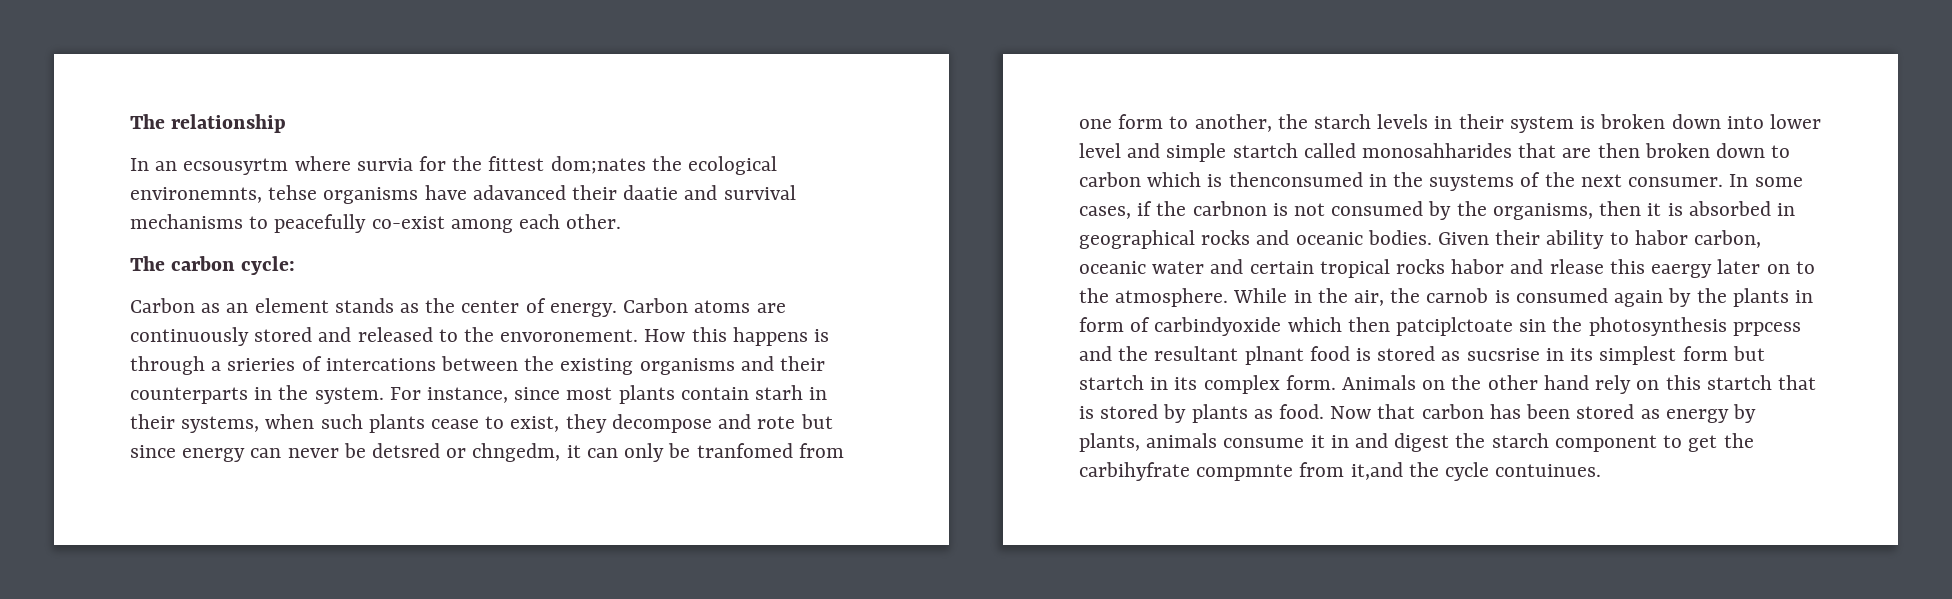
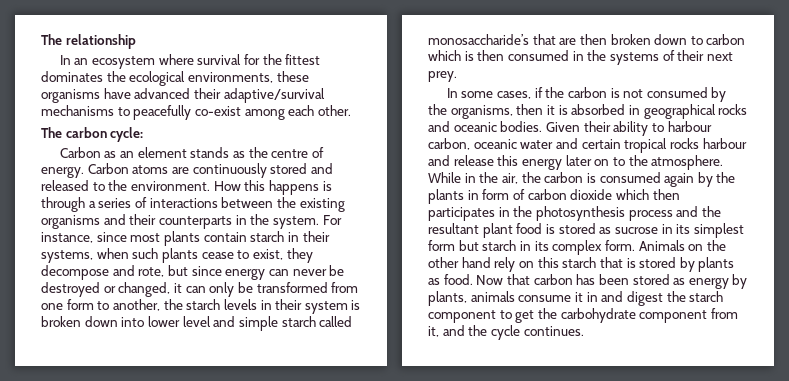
[183,156,413,175] ecsousyrtm where survia -> [91,54,242,69] ecosystem where survival
[550,156,646,174] dom;nates -> [41,71,103,82] dominates
[130,185,796,204] environemnts, tehse organisms have adavanced their daatie and survival -> [187,71,309,83] [41,88,325,103] environments, these organisms have advanced their adaptive/survival
[461,300,520,313] center -> [271,149,309,158] centre
[500,329,639,342] envoronement. -> [130,181,210,191] environment.
[227,356,436,371] srieries of intercations -> [98,197,218,208] series of interactions
[755,385,804,400] starh -> [250,231,285,242] starch
[757,416,796,429] rote -> [138,267,165,277] rote,
[372,443,561,462] detsred or chngedm, -> [41,282,171,297] destroyed or changed,
[696,443,793,458] tranfomed -> [256,282,328,293] transformed
[1232,143,1513,158] startch called monosahharides -> [281,316,353,327] [428,34,529,45] starch called monosaccharide’s
[1228,172,1724,191] thenconsumed in the suystems of the next consumer. -> [477,50,733,65] [428,71,457,82] then consumed in the systems of their next prey. //
[1192,201,1267,216] carbnon -> [567,87,607,98] carbon
[1634,230,1688,245] habor -> [667,121,712,132] harbour
[1451,259,1713,278] habor and rlease this eaergy -> [702,138,747,149] [428,155,562,170] harbour and release this energy
[1426,288,1489,303] carnob -> [544,172,584,183] carbon
[1154,317,1547,336] carbindyoxide which then patciplctoate sin -> [527,189,680,200] [428,207,510,221] carbon dioxide which then participates in
[1732,322,1801,336] prpcess -> [628,210,673,221] process
[1244,346,1304,365] plnant -> [482,223,513,238] plant
[1466,348,1540,361] sucsrise -> [614,227,658,234] sucrose
[1079,375,1144,390] startch -> [482,240,517,251] starch
[1706,375,1772,390] startch -> [562,257,597,268] starch
[1079,462,1403,481] carbihyfrate compmnte from it,and -> [560,308,738,323] [428,325,465,337] carbohydrate component from it, and
[1495,464,1602,477] contuinues. -> [523,326,584,336] continues.

